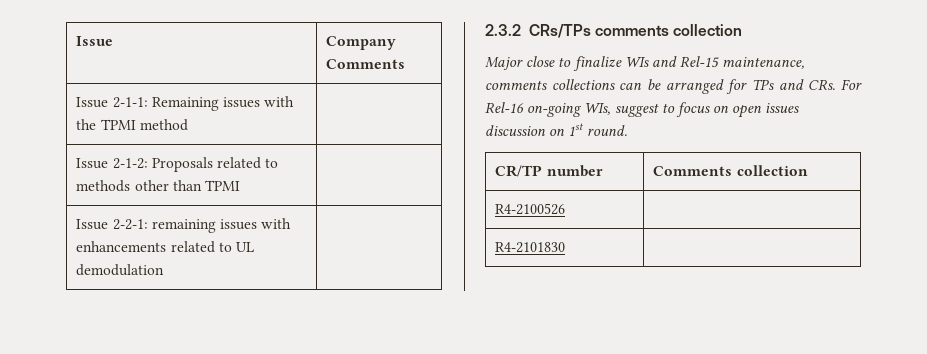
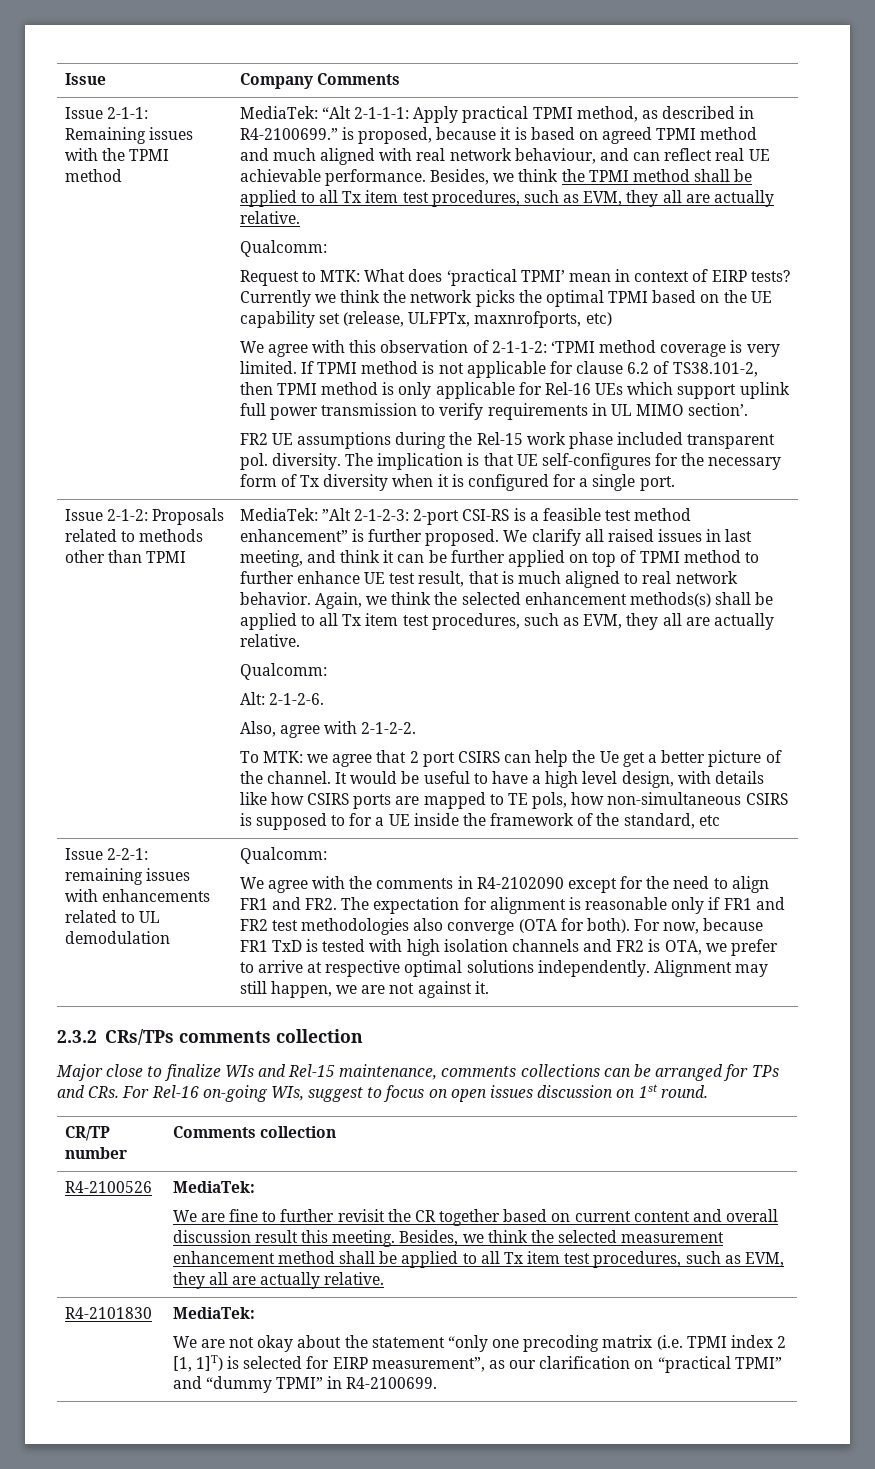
(188, 125) none -> [239,106,755,123] [239,127,758,144] [239,148,770,165] [239,169,753,186] [239,190,775,207] [239,211,300,224] [239,240,327,257] [239,269,790,286] [239,290,772,307] [239,311,612,328] [239,340,780,357] [239,361,758,378] [239,382,790,399] [239,403,749,420] [239,432,776,449] [239,453,782,470] [239,474,675,491] MediaTek: “Alt 2-1-1-1: Apply practical TPMI method, as described in R4-2100699.” is proposed, because it is based on agreed TPMI method and much aligned with real network behaviour, and can reflect real UE achievable performance. Besides, we think the TPMI method shall be applied to all Tx item test procedures, such as EVM, they all are actually relative. // Qualcomm: // Request to MTK: What does ‘practical TPMI’ mean in context of EIRP tests? Currently we think the network picks the optimal TPMI based on the UE capability set (release, ULFPTx, maxnrofports, etc) // We agree with this observation of 2-1-1-2: ‘TPMI method coverage is very limited. If TPMI method is not applicable for clause 6.2 of TS38.101-2, then TPMI method is only applicable for Rel-16 UEs which support uplink full power transmission to verify requirements in UL MIMO section’. // FR2 UE assumptions during the Rel-15 work phase included transparent pol. diversity. The implication is that UE self-configures for the necessary form of Tx diversity when it is configured for a single port.
(240, 185) none -> [239,508,692,525] [239,529,753,546] [239,550,760,567] [239,571,738,588] [239,592,774,609] [239,613,775,630] [239,634,300,647] [239,663,327,680] [239,692,324,705] [239,721,417,738] [239,750,782,767] [239,771,765,788] [239,792,788,809] [239,813,720,830] MediaTek: ”Alt 2-1-2-3: 2-port CSI-RS is a feasible test method enhancement” is further proposed. We clarify all raised issues in last meeting, and think it can be further applied on top of TPMI method to further enhance UE test result, that is much aligned to real network behavior. Again, we think the selected enhancement methods(s) shall be applied to all Tx item test procedures, such as EVM, they all are actually relative. // Qualcomm: // Alt: 2-1-2-6. // Also, agree with 2-1-2-2. // To MTK: we agree that 2 port CSIRS can help the Ue get a better picture of the channel. It would be useful to have a high level design, with details like how CSIRS ports are mapped to TE pols, how non-simultaneous CSIRS is supposed to for a UE inside the framework of the standard, etc
(165, 270) none -> [239,847,327,864] [239,876,769,893] [239,897,785,914] [239,918,764,935] [239,939,779,956] [239,960,769,977] [239,981,489,998] Qualcomm: // We agree with the comments in R4-2102090 except for the need to align FR1 and FR2. The expectation for alignment is reasonable only if FR1 and FR2 test methodologies also converge (OTA for both). For now, because FR1 TxD is tested with high isolation channels and FR2 is OTA, we prefer to arrive at respective optimal solutions independently. Alignment may still happen, we are not against it.
[495,242,566,253] // R4-2101830 | -> [172,1181,255,1193] [172,1209,779,1226] [172,1230,725,1247] [172,1251,785,1268] [172,1272,385,1289] [64,1307,152,1319] [172,1307,255,1319] [172,1335,787,1352] [172,1355,782,1373] [172,1376,438,1393] MediaTek: // We are fine to further revisit the CR together based on current content and overall discussion result this meeting. Besides, we think the selected measurement enhancement method shall be applied to all Tx item test procedures, such as EVM, they all are actually relative. // R4-2101830 | MediaTek: // We are not okay about the statement “only one precoding matrix (i.e. TPMI index 2 [1, 1]T) is selected for EIRP measurement”, as our clarification on “practical TPMI” and “dummy TPMI” in R4-2100699.

